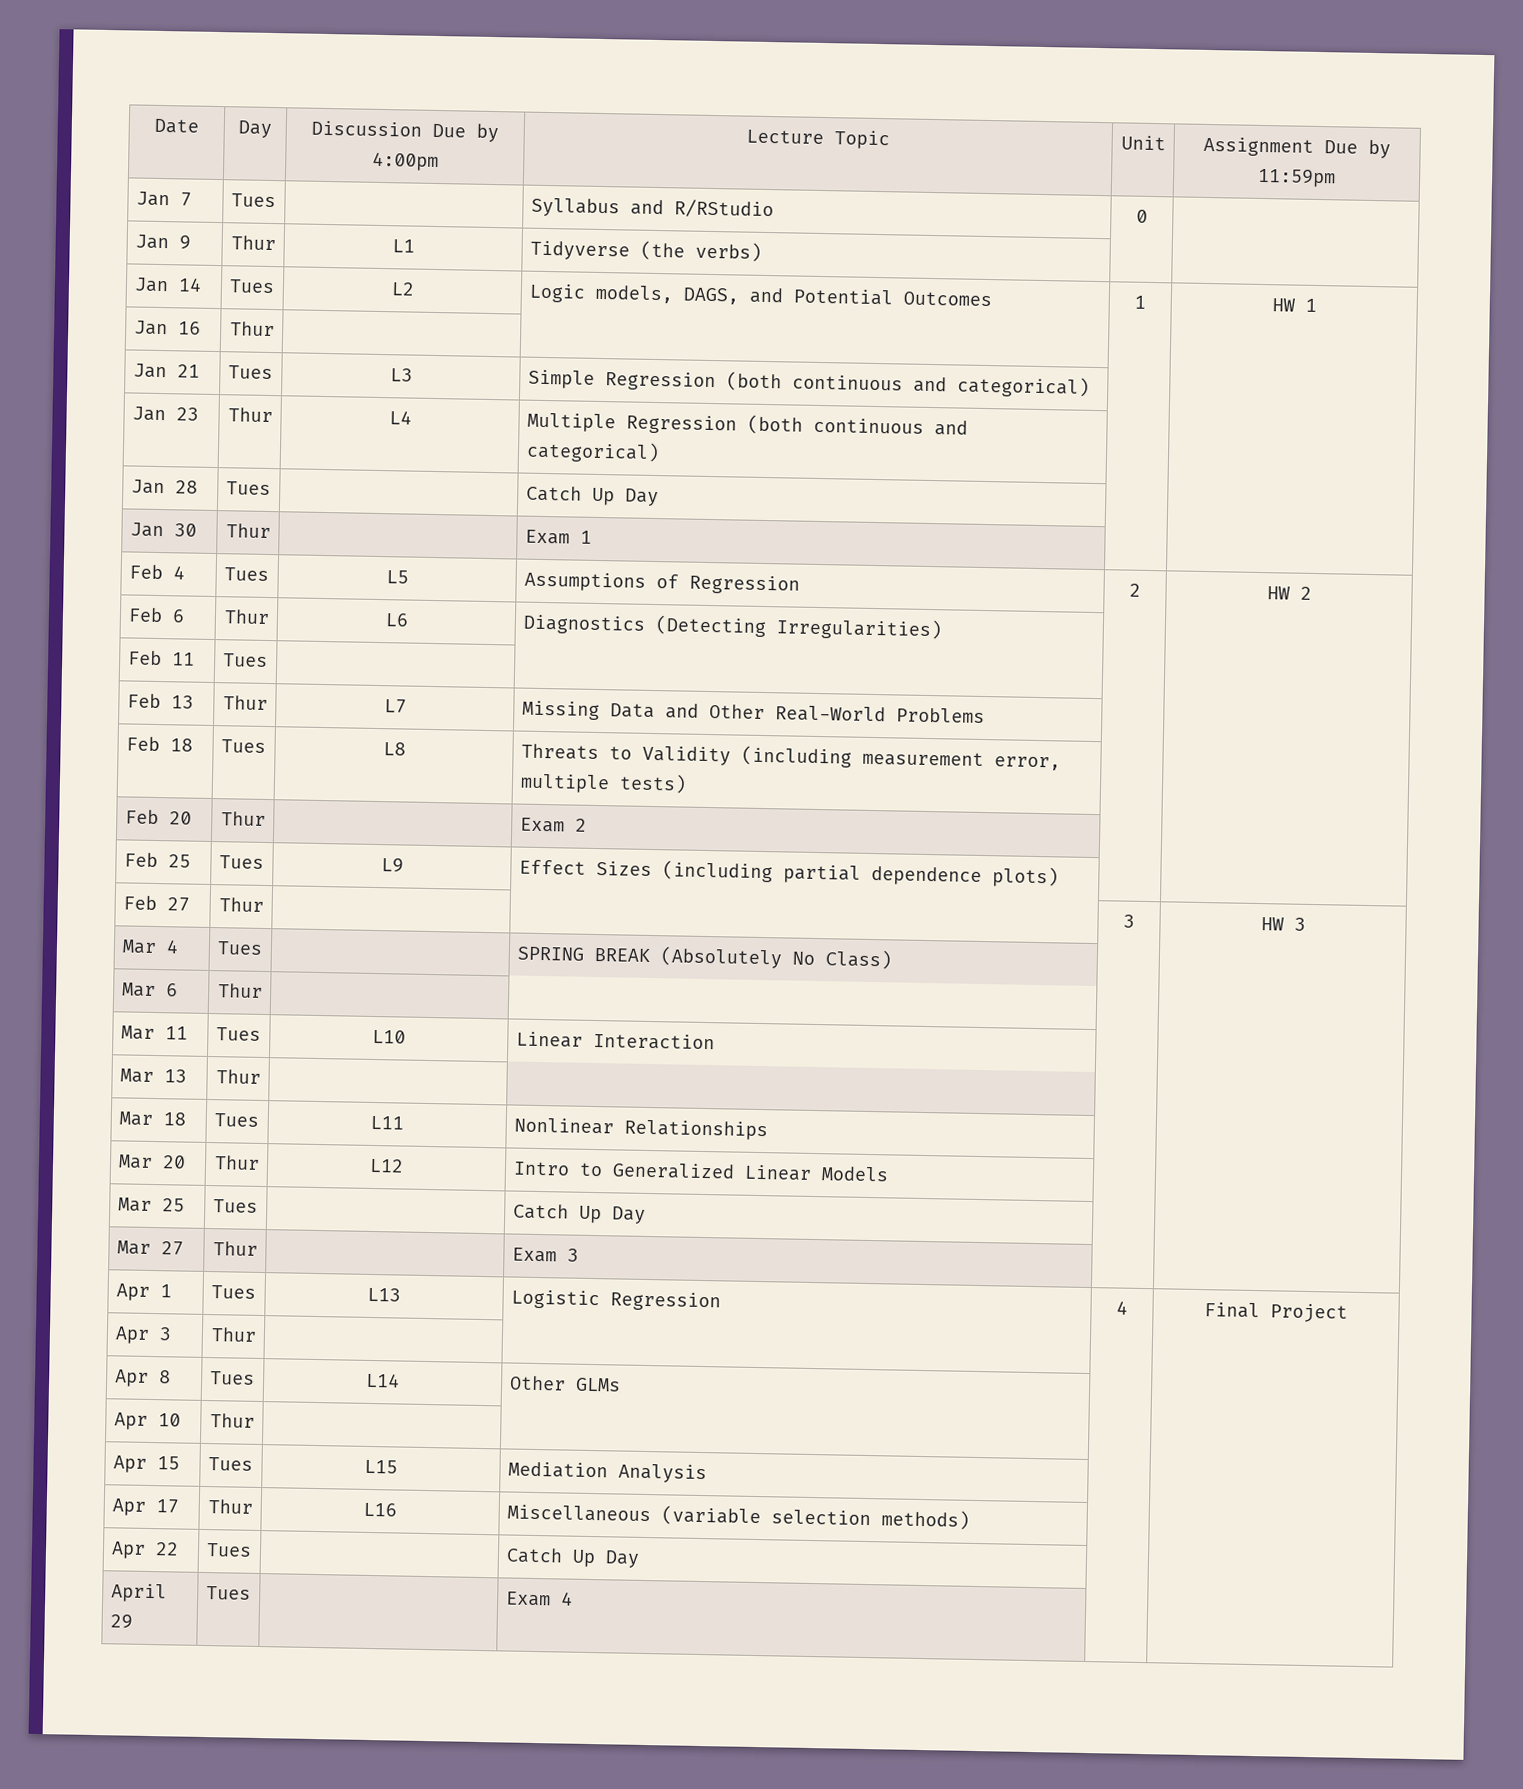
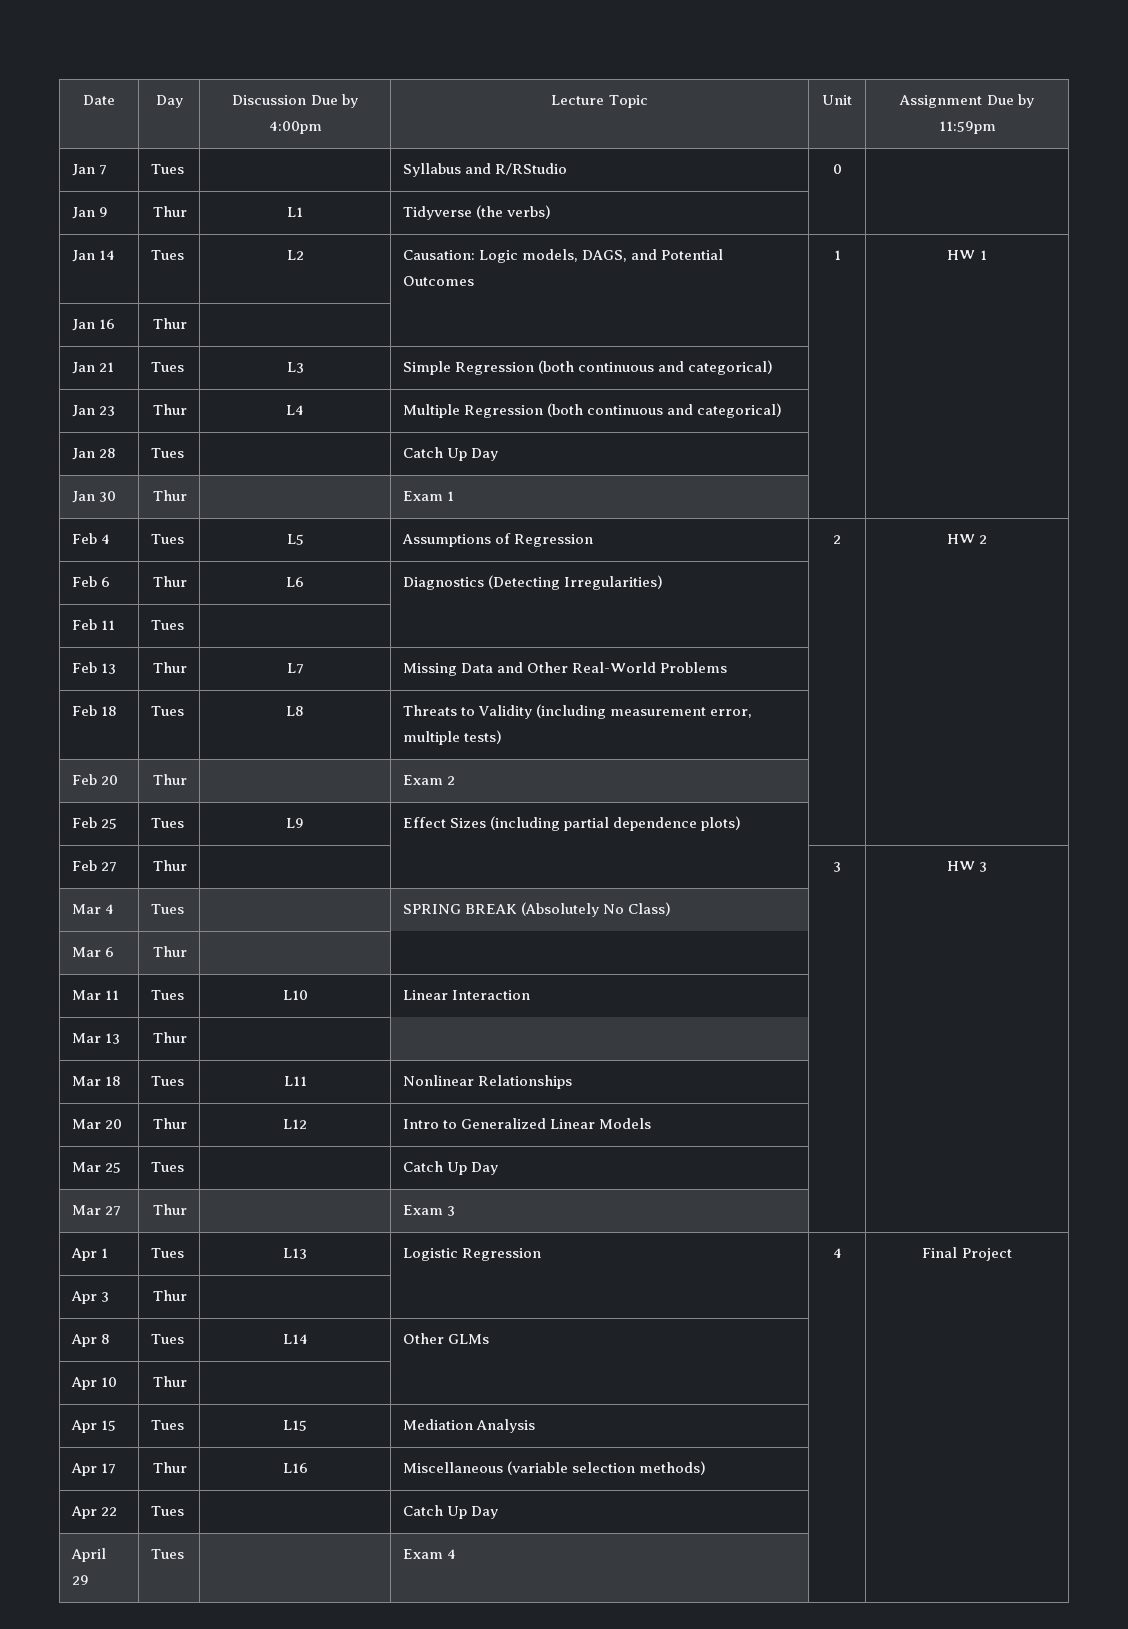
(415, 289) none -> [403,250,476,260] Causation:

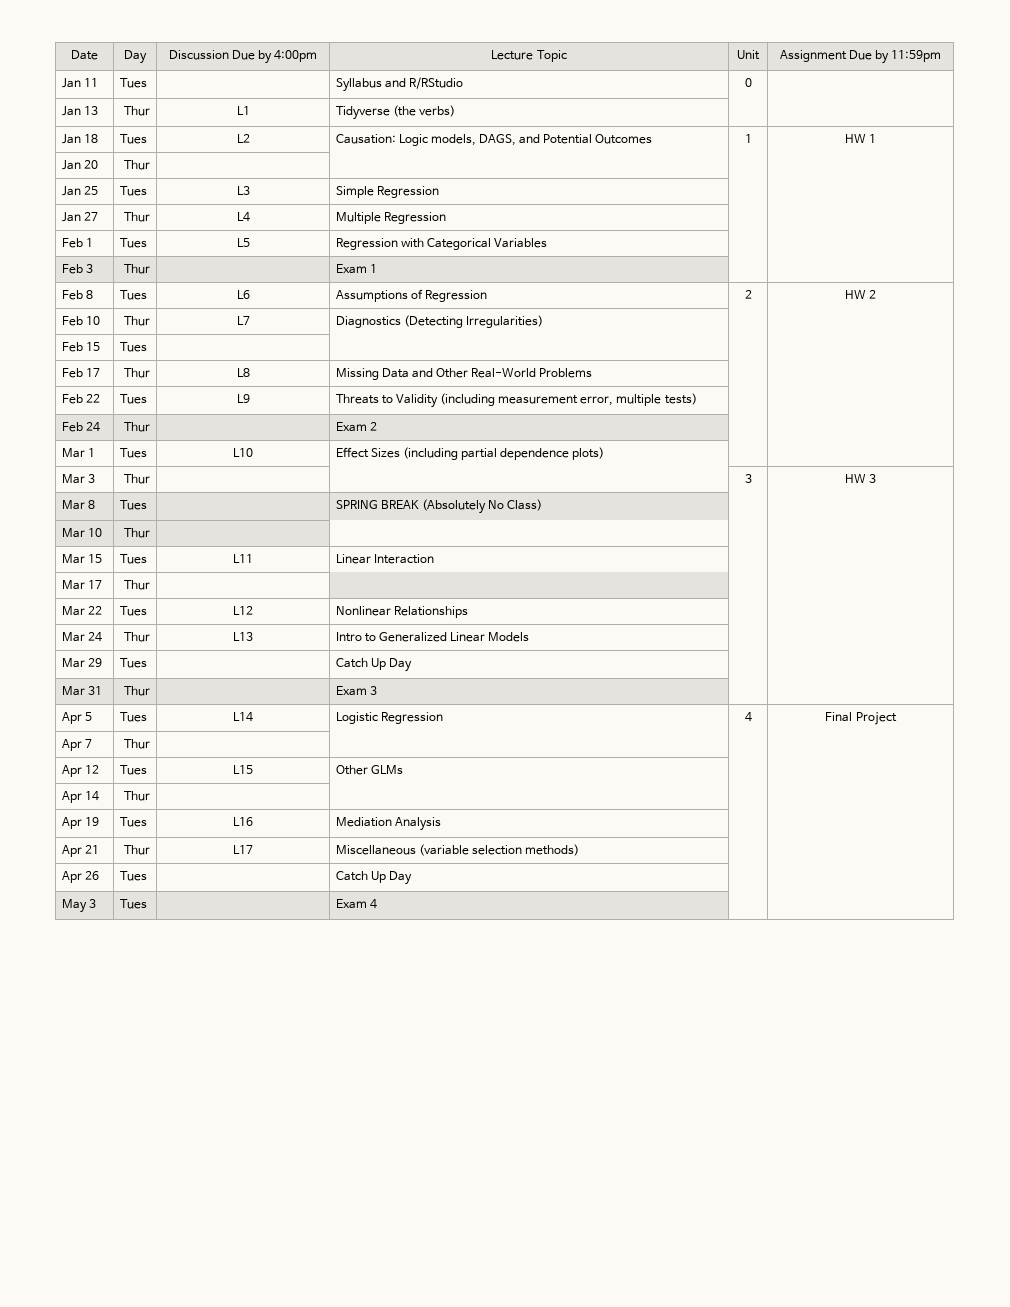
[99,165,108,175] 7 -> [83,78,98,87] 11
[99,207,109,217] 9 -> [83,106,98,115] 13
[99,250,116,260] 14 -> [83,134,98,143] 18
[99,319,116,329] 16 -> [83,160,98,169] 20
[99,362,115,372] 21 -> [83,186,98,195] 25
[538,360,774,375] [72,405,116,417] (both continuous and categorical) | | // Jan 23 -> [61,212,98,222] | | // Jan 27
[547,403,783,418] [72,448,117,460] [151,448,185,458] [403,447,499,461] [72,491,117,503] (both continuous and categorical) | | // Jan 28 | Tues | | Catch Up Day | | // Jan 30 -> [61,238,93,248] [119,238,147,248] [236,238,250,247] [335,238,548,250] [61,264,93,274] | | // Feb 1 | Tues | L5 | Regression with Categorical Variables | | // Feb 3
[101,534,111,544] [151,534,185,544] [286,534,304,545] 4 | Tues | L5 -> [85,290,93,299] [119,290,147,300] [236,290,250,299] 8 | Tues | L6
[101,577,111,587] [152,576,187,587] [286,577,304,587] 6 | Thur | L6 -> [85,316,100,325] [124,316,151,326] [236,316,250,325] 10 | Thur | L7
[101,620,116,630] 11 -> [85,342,100,351] 15
[101,663,117,674] [152,662,187,673] [286,663,304,674] 13 | Thur | L7 -> [85,368,100,377] [124,368,151,378] [236,368,250,377] 17 | Thur | L8
[101,706,118,716] [151,706,185,716] [286,706,304,716] 18 | Tues | L8 -> [85,394,100,403] [119,394,147,404] [236,394,250,403] 22 | Tues | L9
[101,775,119,785] 20 -> [85,422,100,432] 24
[72,817,118,829] [151,818,185,828] [286,818,304,828] Feb 25 | Tues | L9 -> [61,448,95,458] [119,448,147,458] [233,448,253,457] Mar 1 | Tues | L10
[72,860,118,872] Feb 27 -> [61,474,95,484] Mar 3
[105,904,115,914] 4 -> [87,500,95,509] 8
[105,947,115,957] [152,946,187,957] [72,990,120,1000] [151,990,185,1000] [282,990,308,1000] 6 | Thur | | | | // Mar 11 | Tues | L10 -> [87,528,102,537] [124,528,151,538] [61,554,102,564] [119,554,147,564] [233,554,253,563] 10 | Thur | | | | // Mar 15 | Tues | L11
[105,1033,121,1044] [152,1032,187,1043] [72,1076,122,1086] [151,1076,185,1086] [283,1076,307,1086] 13 | Thur | | | | // Mar 18 | Tues | L11 -> [87,580,102,589] [124,580,151,590] [61,606,102,616] [119,606,147,616] [233,606,253,615] 17 | Thur | | | | // Mar 22 | Tues | L12
[105,1119,123,1129] [152,1118,187,1129] [283,1119,307,1129] 20 | Thur | L12 -> [87,632,102,642] [124,632,151,642] [233,632,253,641] 24 | Thur | L13
[105,1162,122,1173] 25 -> [87,658,102,667] 29
[105,1206,122,1216] 27 -> [87,686,102,695] 31
[101,1248,109,1258] [151,1248,185,1258] [283,1248,307,1259] 1 | Tues | L13 -> [84,712,92,721] [119,712,147,722] [233,712,253,722] 5 | Tues | L14
[101,1292,110,1302] [152,1290,187,1301] [71,1334,111,1347] [151,1334,185,1344] [282,1334,308,1344] 3 | Thur | | | | // Apr 8 | Tues | L14 -> [84,739,92,748] [124,739,151,749] [61,765,99,777] [119,765,147,775] [233,765,253,774] 7 | Thur | | | | // Apr 12 | Tues | L15
[101,1377,118,1387] [152,1376,187,1387] [71,1420,117,1433] [151,1420,185,1430] [283,1420,307,1431] 10 | Thur | | | | // Apr 15 | Tues | L15 -> [84,791,99,801] [124,791,151,801] [61,817,99,829] [119,817,147,827] [233,817,253,826] 14 | Thur | | | | // Apr 19 | Tues | L16
[101,1463,117,1474] [152,1462,187,1473] [282,1463,308,1473] 17 | Thur | L16 -> [84,845,99,854] [124,845,151,855] [233,845,253,854] 21 | Thur | L17
[101,1507,118,1516] [151,1506,185,1516] [403,1505,499,1519] [71,1548,107,1562] [72,1575,90,1585] 22 | Tues | | Catch Up Day | | // April 29 -> [84,871,99,880] [119,871,147,881] [335,871,413,885] [61,899,96,913] 26 | Tues | | Catch Up Day | | // May 3

